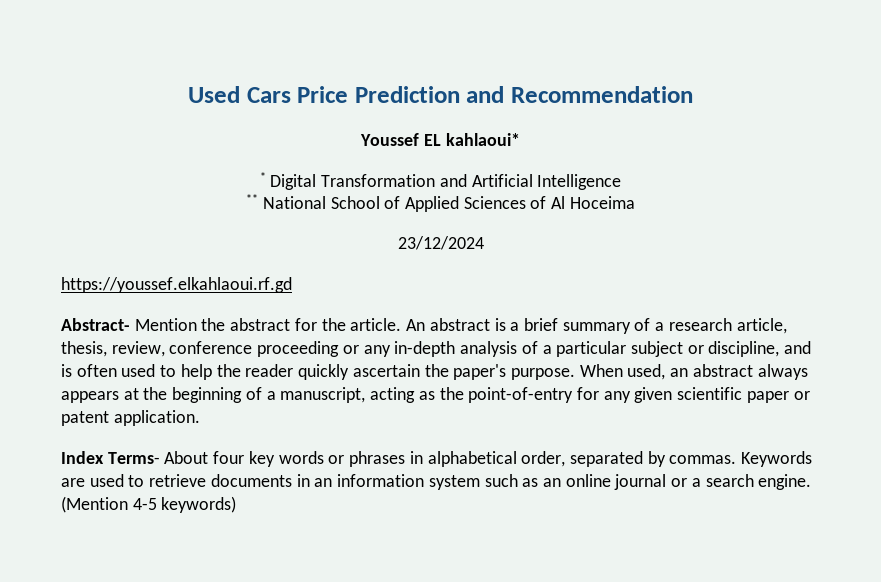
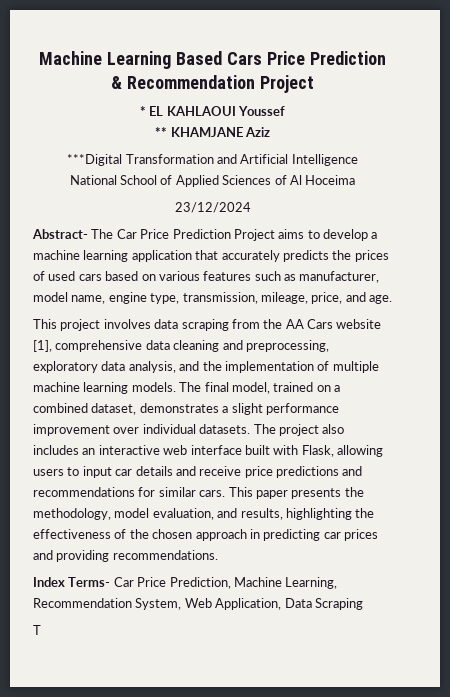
[187,86,240,103] Used -> [39,51,223,69] Machine Learning Based
[466,86,694,103] [360,133,520,146] [259,172,317,190] and Recommendation // Youssef EL kahlaoui* // * Digital -> [111,75,314,93] [139,106,286,116] [155,127,270,137] [67,154,123,166] & Recommendation Project // * EL KAHLAOUI Youssef // ** KHAMJANE Aziz // ***Digital
[246,194,259,203] ** -> (358, 160) none
[61,277,292,293] [61,318,787,334] [61,341,812,357] [61,364,808,380] [61,387,810,403] [61,410,200,426] [61,451,813,467] [61,474,812,490] [61,496,237,513] https://youssef.elkahlaoui.rf.gd // Abstract- Mention the abstract for the article. An abstract is a brief summary of a research article, thesis, review, conference proceeding or any in-depth analysis of a particular subject or discipline, and is often used to help the reader quickly ascertain the paper's purpose. When used, an abstract always appears at the beginning of a manuscript, acting as the point-of-entry for any given scientific paper or patent application. // Index Terms- About four key words or phrases in alphabetical order, separated by commas. Keywords are used to retrieve documents in an information system such as an online journal or a search engine. (Mention 4-5 keywords) -> [32,229,378,241] [33,250,389,262] [33,271,380,283] [33,292,392,304] [33,319,382,331] [33,340,329,352] [33,361,379,373] [33,382,340,394] [33,403,339,415] [33,424,345,436] [33,445,383,457] [33,466,363,478] [33,487,364,499] [33,508,375,520] [33,529,378,541] [33,550,218,562] [33,577,338,589] [33,598,363,610] [33,625,41,635] Abstract- The Car Price Prediction Project aims to develop a machine learning application that accurately predicts the prices of used cars based on various features such as manufacturer, model name, engine type, transmission, mileage, price, and age. // This project involves data scraping from the AA Cars website [1], comprehensive data cleaning and preprocessing, exploratory data analysis, and the implementation of multiple machine learning models. The final model, trained on a combined dataset, demonstrates a slight performance improvement over individual datasets. The project also includes an interactive web interface built with Flask, allowing users to input car details and receive price predictions and recommendations for similar cars. This paper presents the methodology, model evaluation, and results, highlighting the effectiveness of the chosen approach in predicting car prices and providing recommendations. // Index Terms- Car Price Prediction, Machine Learning, Recommendation System, Web Application, Data Scraping // T

